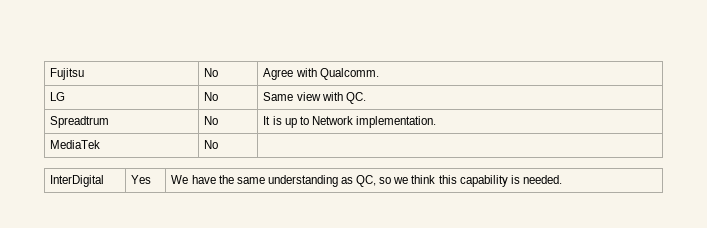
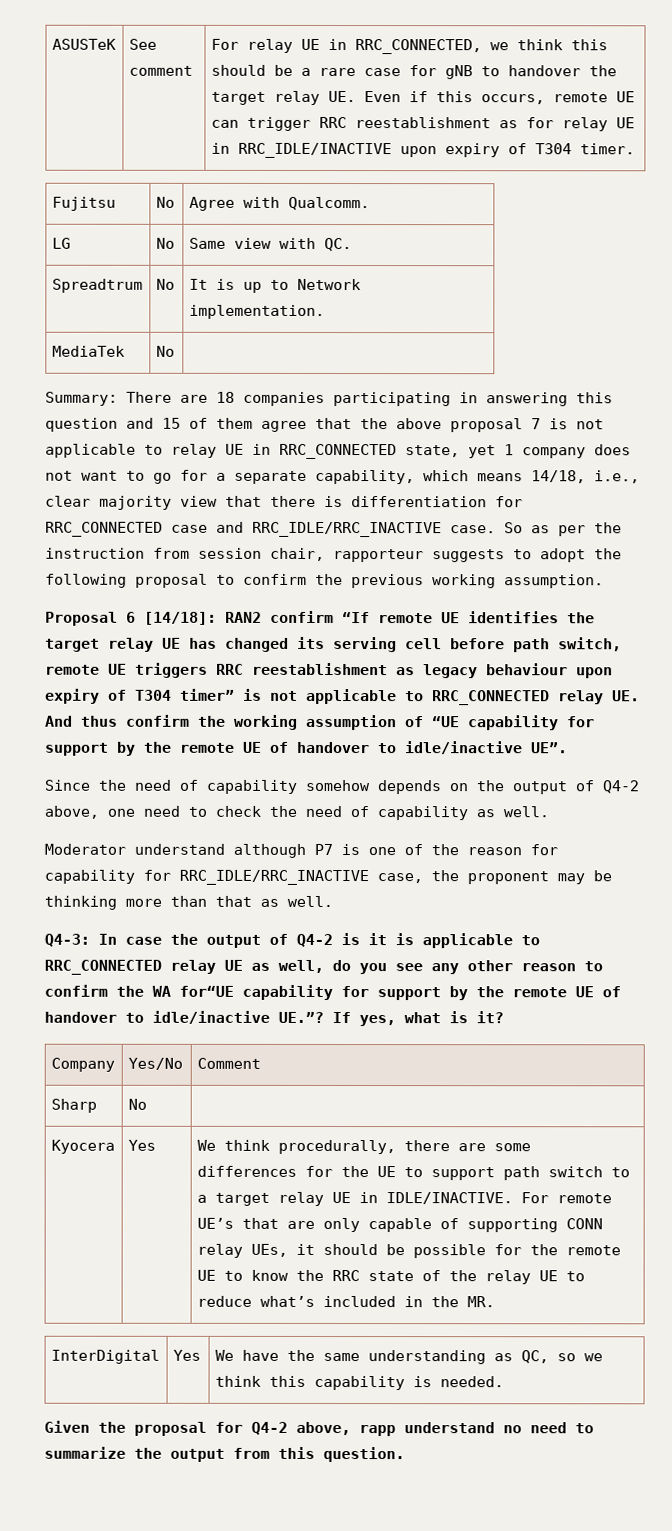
(50, 74) none -> [51,38,116,50] [128,38,157,50] [128,65,193,76] [210,38,608,55] [210,64,617,80] [210,90,635,105] [210,116,635,132] [210,142,635,159] ASUSTeK | See comment | For relay UE in RRC_CONNECTED, we think this should be a rare case for gNB to handover the target relay UE. Even if this occurs, remote UE can trigger RRC reestablishment as for relay UE in RRC_IDLE/INACTIVE upon expiry of T304 timer. //
(219, 144) none -> [45,391,613,407] [45,417,604,433] [45,443,631,460] [45,469,640,485] [45,495,523,510] [45,521,622,538] [45,547,622,563] [45,573,604,589] [45,610,595,626] [45,636,622,653] [45,662,613,679] [45,688,640,706] [45,714,595,731] [45,741,568,756] [44,779,639,795] [44,805,549,821] [44,843,558,858] [44,869,612,886] [44,895,333,910] [44,933,540,949] [44,959,603,975] [44,984,621,1001] [44,1010,504,1027] [50,1057,115,1072] [127,1057,183,1070] [196,1057,261,1069] [50,1098,97,1113] [127,1098,147,1110] [50,1139,115,1154] [127,1139,156,1151] [196,1139,531,1155] [196,1165,630,1181] [196,1191,612,1206] [196,1217,603,1233] [196,1243,621,1259] [196,1269,585,1285] [196,1295,495,1308] // Summary: There are 18 companies participating in answering this question and 15 of them agree that the above proposal 7 is not applicable to relay UE in RRC_CONNECTED state, yet 1 company does not want to go for a separate capability, which means 14/18, i.e., clear majority view that there is differentiation for RRC_CONNECTED case and RRC_IDLE/RRC_INACTIVE case. So as per the instruction from session chair, rapporteur suggests to adopt the following proposal to confirm the previous working assumption. // Proposal 6 [14/18]: RAN2 confirm “If remote UE identifies the target relay UE has changed its serving cell before path switch, remote UE triggers RRC reestablishment as legacy behaviour upon expiry of T304 timer” is not applicable to RRC_CONNECTED relay UE. And thus confirm the working assumption of “UE capability for support by the remote UE of handover to idle/inactive UE”. // Since the need of capability somehow depends on the output of Q4-2 above, one need to check the need of capability as well. // Moderator understand although P7 is one of the reason for capability for RRC_IDLE/RRC_INACTIVE case, the proponent may be thinking more than that as well. // Q4-3: In case the output of Q4-2 is it is applicable to RRC_CONNECTED relay UE as well, do you see any other reason to confirm the WA for“UE capability for support by the remote UE of handover to idle/inactive UE.”? If yes, what is it? // Company | Yes/No | Comment // Sharp | No | // Kyocera | Yes | We think procedurally, there are some differences for the UE to support path switch to a target relay UE in IDLE/INACTIVE. For remote UE’s that are only capable of supporting CONN relay UEs, it should be possible for the remote UE to know the RRC state of the relay UE to reduce what’s included in the MR.
(562, 179) none -> [44,1420,594,1437] [44,1446,405,1463] // Given the proposal for Q4-2 above, rapp understand no need to summarize the output from this question.

